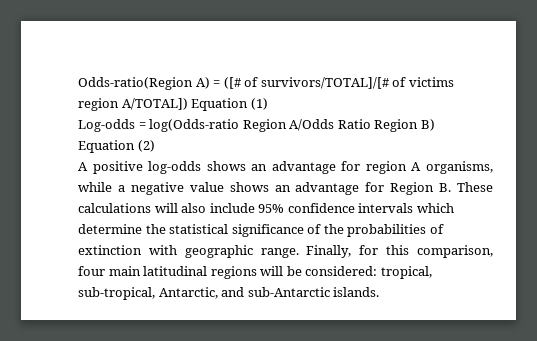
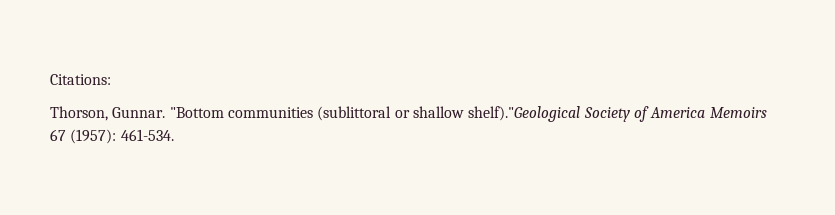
[78,77,454,90] [78,98,268,111] [78,119,435,132] [78,140,155,153] [78,161,493,174] [78,182,493,195] [78,203,454,213] [78,224,444,237] [78,245,493,258] [78,266,432,279] [78,287,380,300] Odds-ratio(Region A) = ([# of survivors/TOTAL]/[# of victims region A/TOTAL]) Equation (1) // Log-odds = log(Odds-ratio Region A/Odds Ratio Region B) Equation (2) // A positive log-odds shows an advantage for region A organisms, while a negative value shows an advantage for Region B. These calculations will also include 95% confidence intervals which determine the statistical significance of the probabilities of extinction with geographic range. Finally, for this comparison, four main latitudinal regions will be considered: tropical, sub-tropical, Antarctic, and sub-Antarctic islands. -> [50,74,111,85] [50,106,767,122] [50,129,174,144] Citations: // Thorson, Gunnar. "Bottom communities (sublittoral or shallow shelf)."Geological Society of America Memoirs 67 (1957): 461-534.

